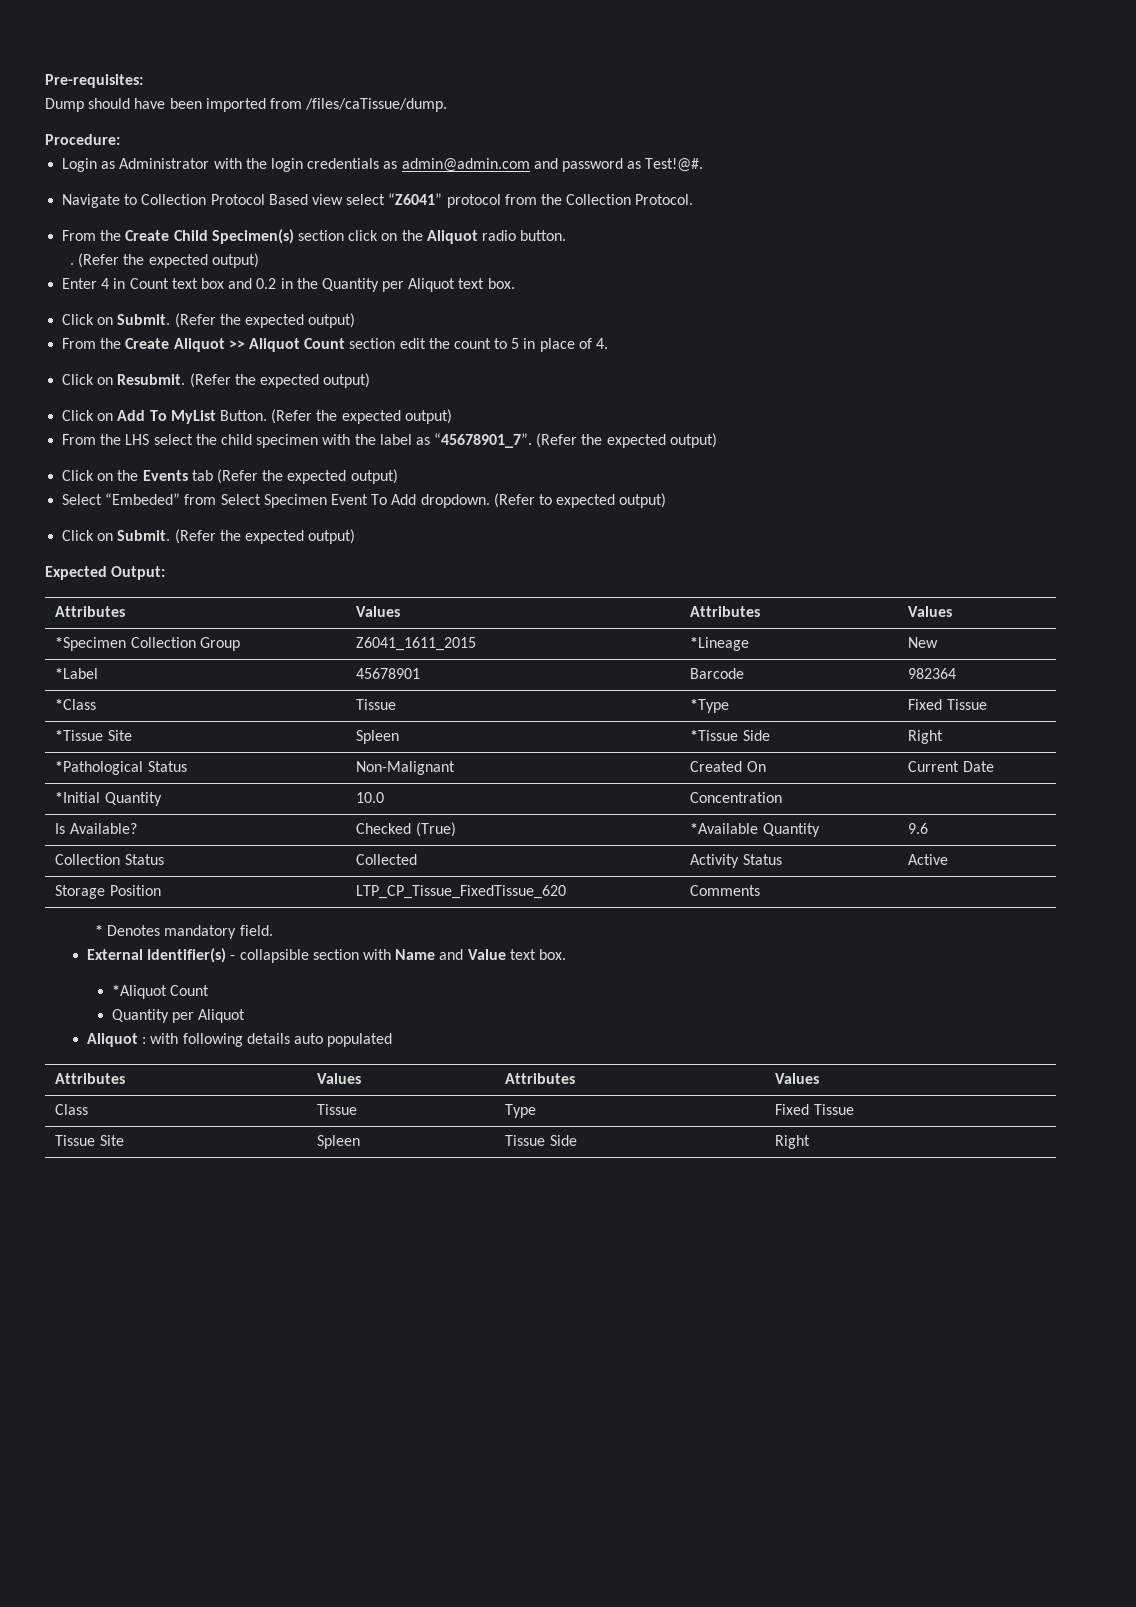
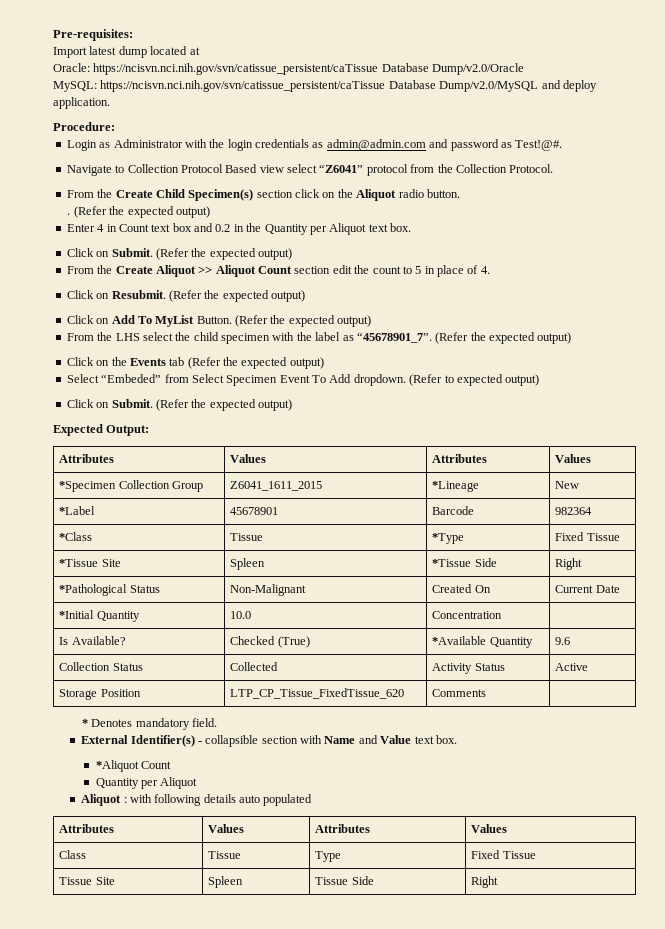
[45,98,448,112] Dump should have been imported from /files/caTissue/dump. -> [53,46,200,58] [53,63,525,75] [53,80,597,92] [53,97,110,109] Import latest dump located at // Oracle: https://ncisvn.nci.nih.gov/svn/catissue_persistent/caTissue Database Dump/v2.0/Oracle // MySQL: https://ncisvn.nci.nih.gov/svn/catissue_persistent/caTissue Database Dump/v2.0/MySQL and deploy application.

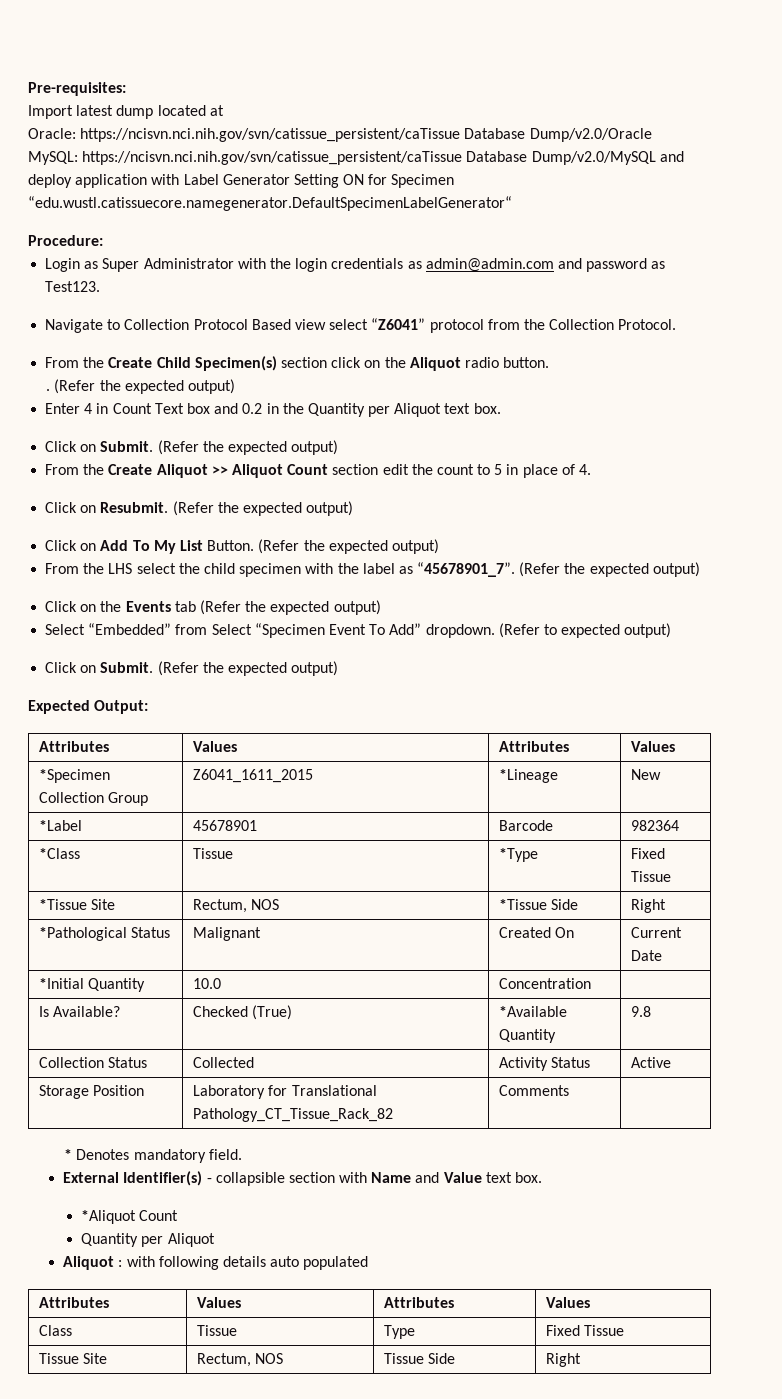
[53,97,110,109] application. -> [75,174,455,188] [28,196,512,211] application with Label Generator Setting ON for Specimen “edu.wustl.catissuecore.namegenerator.DefaultSpecimenLabelGenerator“
(111, 145) none -> [102,258,140,272] Super
[515,140,563,151] Test!@#. -> [45,281,101,292] Test123.
[151,224,171,232] text -> [154,403,184,414] Text
[155,315,195,327] MyList -> [153,540,203,554] My List
[101,374,162,383] “Embeded” -> [88,623,172,635] “Embedded”
[226,375,278,386] Specimen -> [254,623,325,638] “Specimen
[329,374,352,383] Add -> [389,623,422,635] Add”
[230,558,266,570] Spleen -> [193,899,280,913] Rectum, NOS
[230,584,307,596] Non-Malignant -> [193,927,262,941] Malignant
[555,637,571,645] 9.6 -> [631,1006,652,1017] 9.8
[230,688,405,699] LTP_CP_Tissue_FixedTissue_620 -> [193,1085,377,1099] [193,1108,394,1122] Laboratory for Translational Pathology_CT_Tissue_Rack_82
[208,876,244,888] Spleen -> [197,1353,284,1367] Rectum, NOS

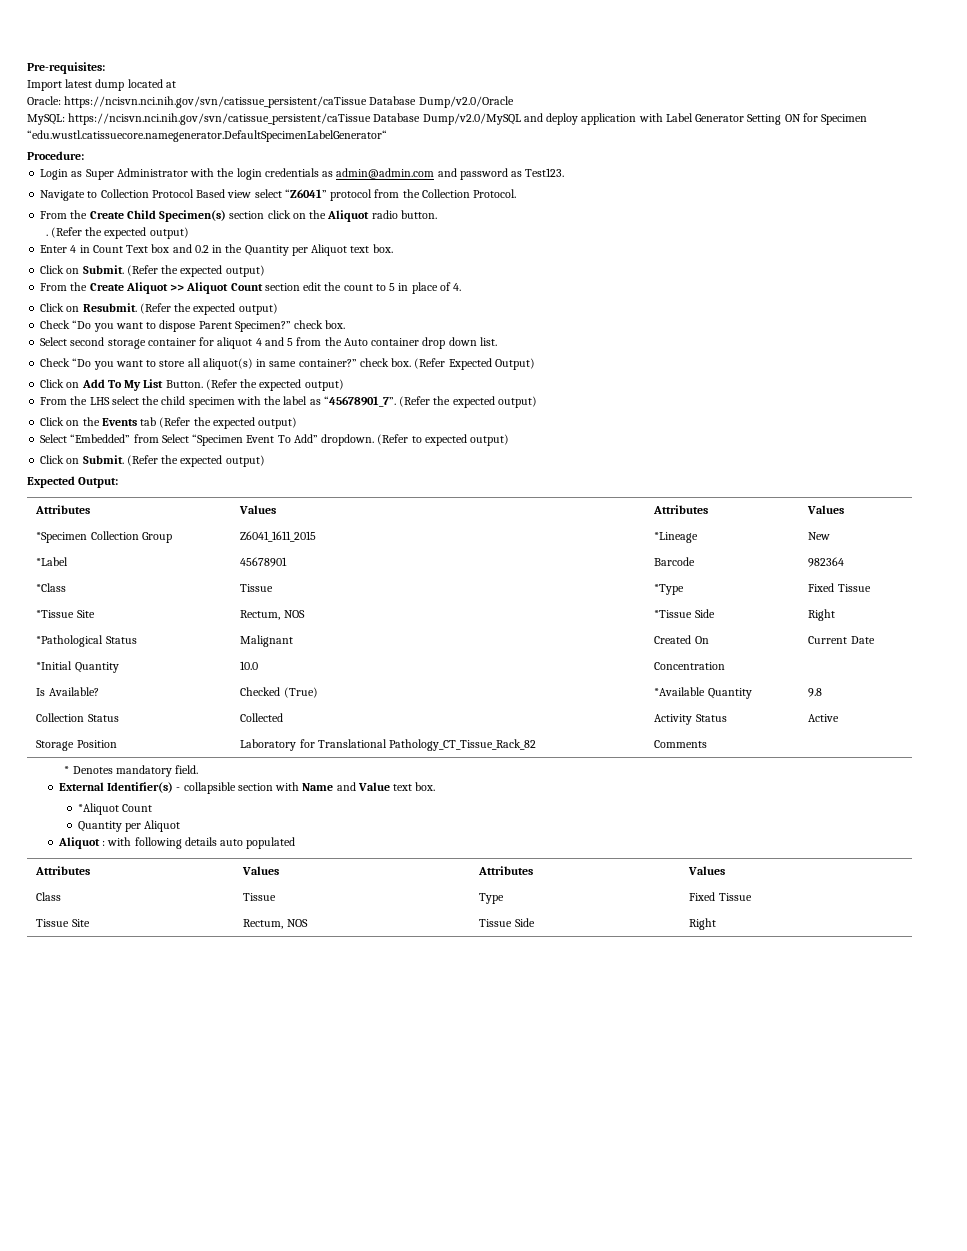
(354, 508) none -> [40,320,346,332] [40,337,497,349] [40,358,535,370] // Check “Do you want to dispose Parent Specimen?” check box. // Select second storage container for aliquot 4 and 5 from the Auto container drop down list. // Check “Do you want to store all aliquot(s) in same container?” check box. (Refer Expected Output)

